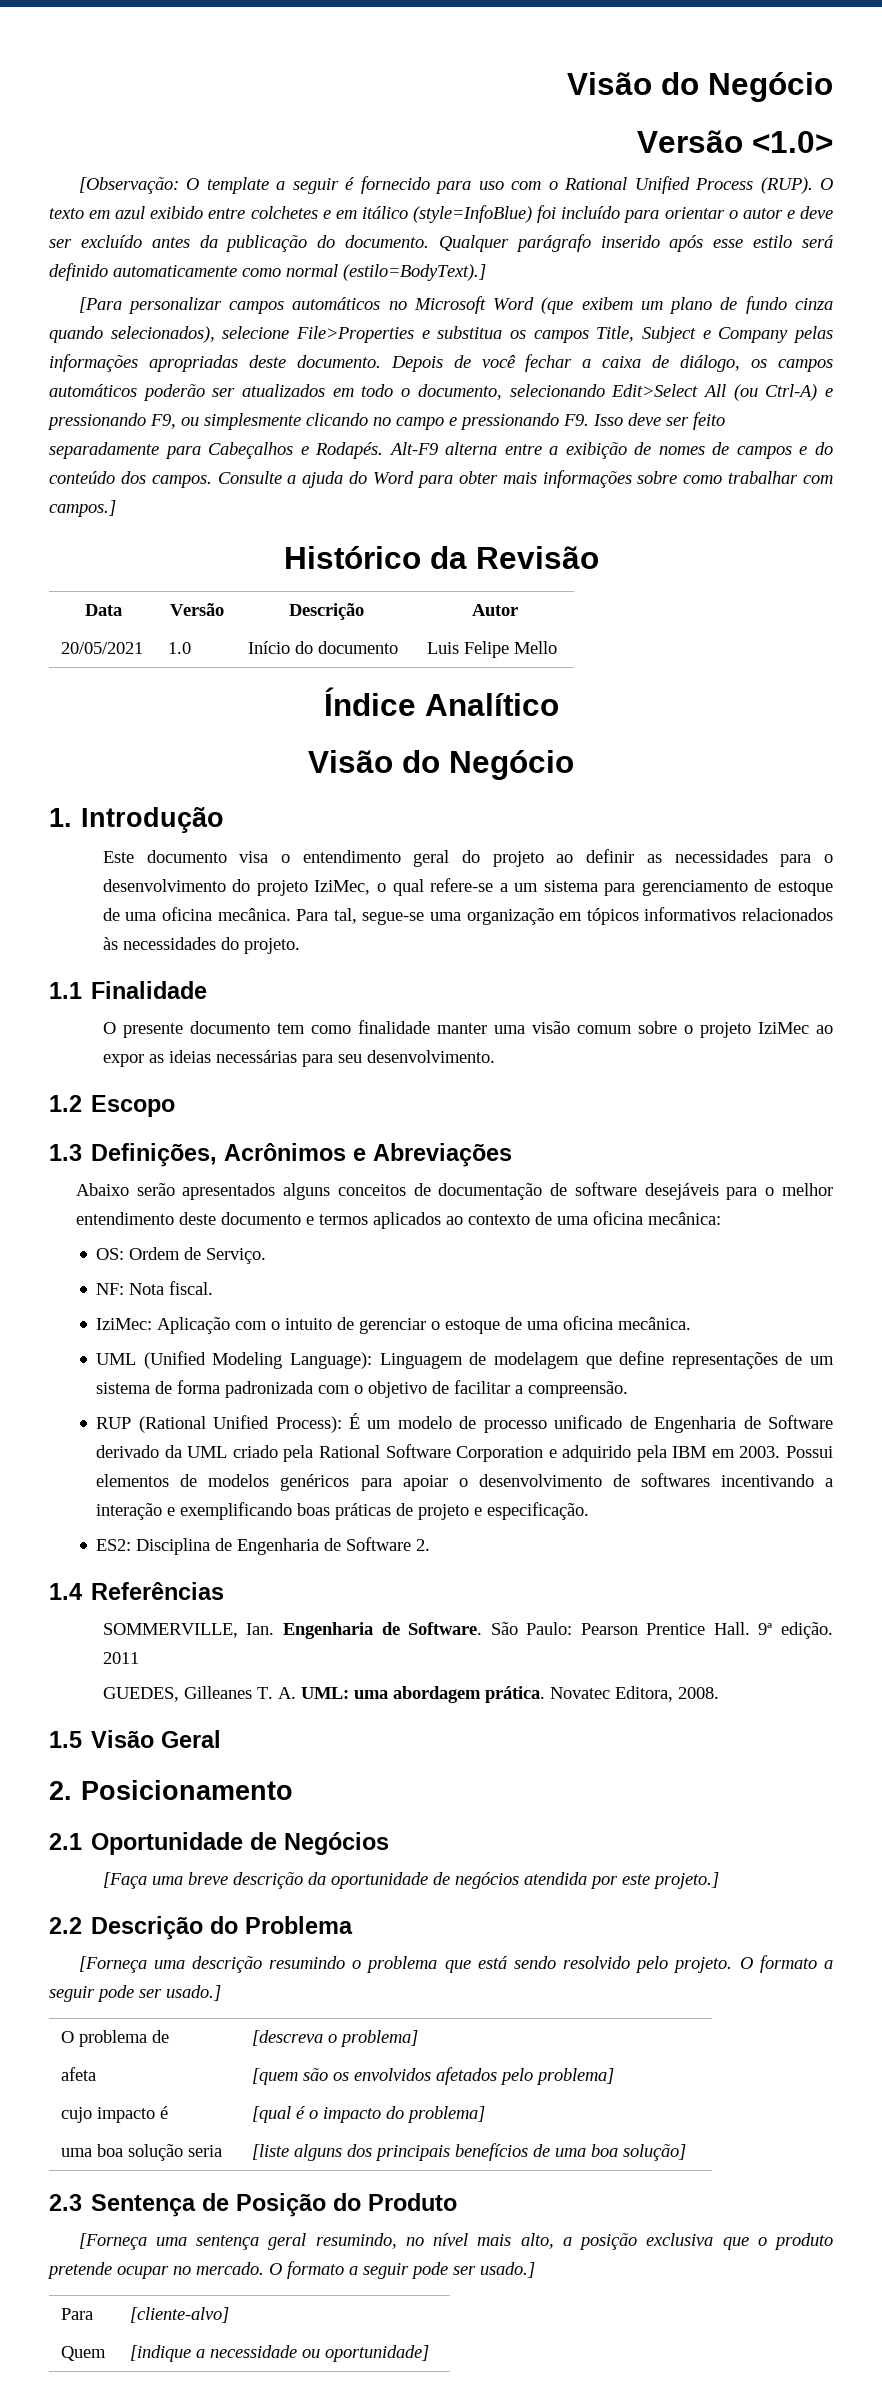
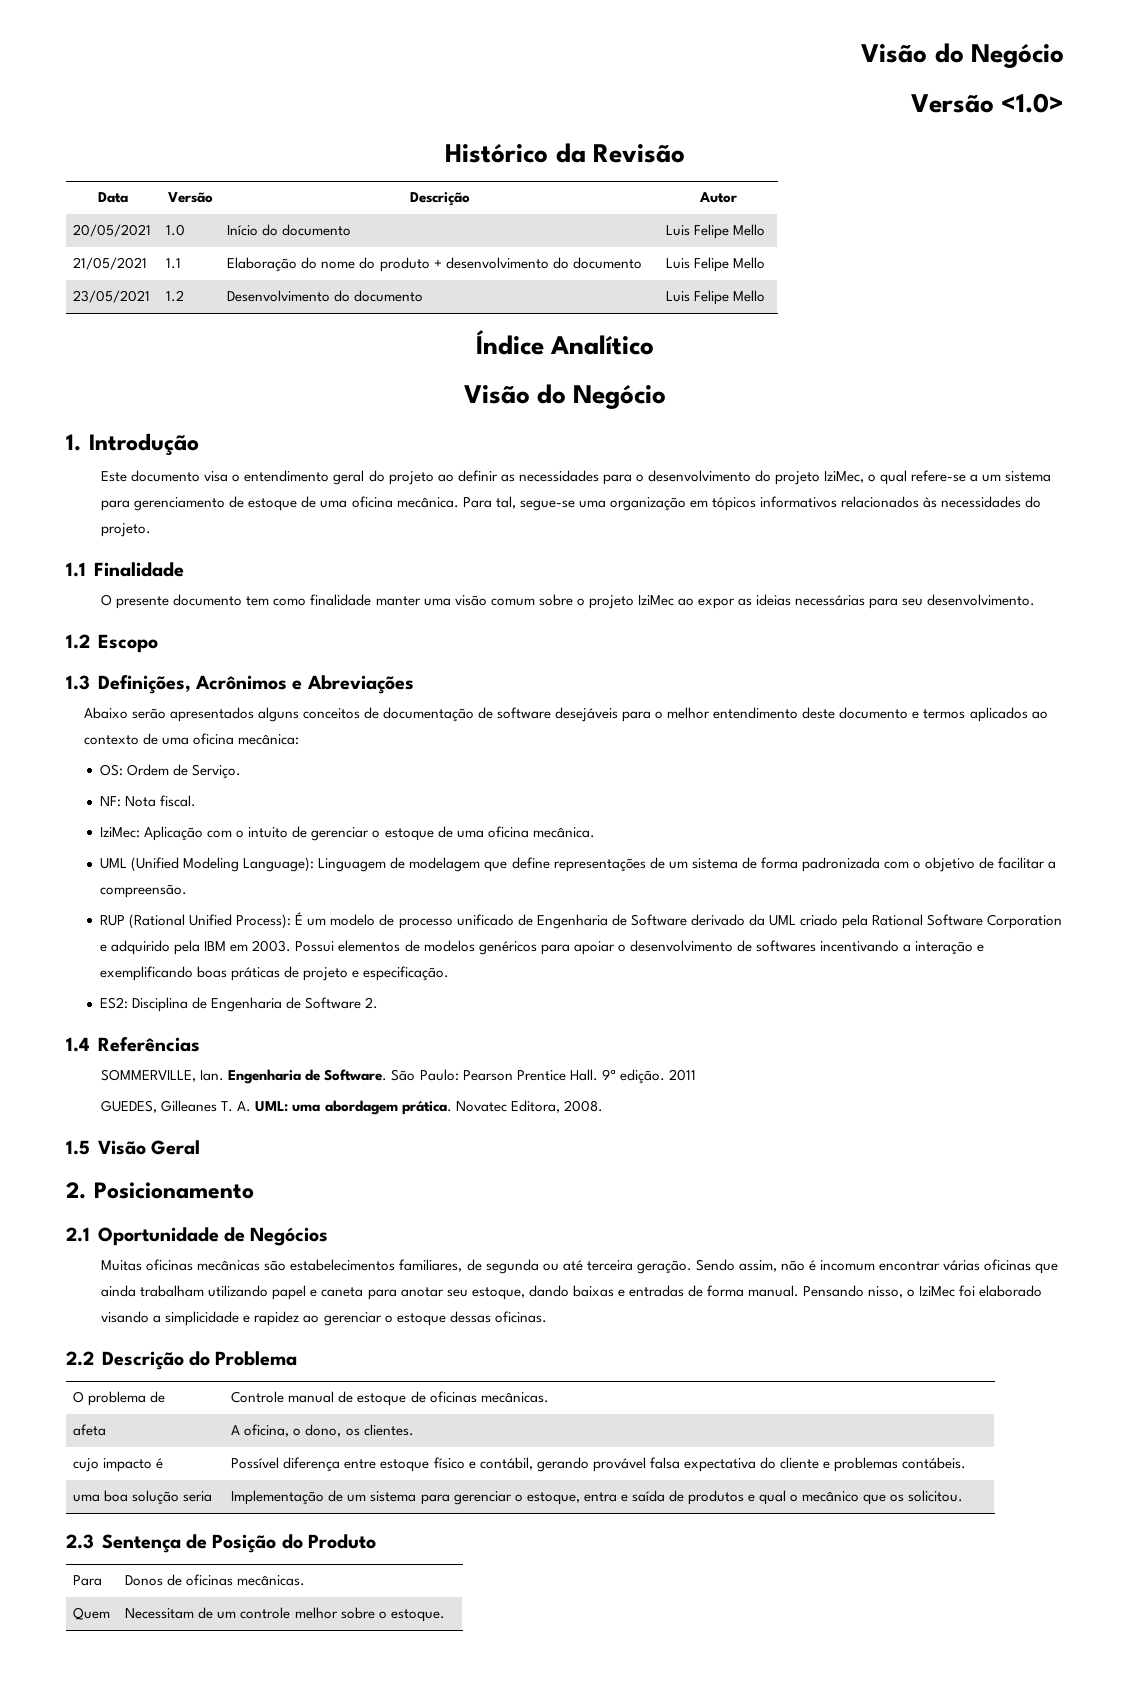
[78,176,834,194] [49,205,834,223] [49,234,833,252] [49,263,486,281] [78,296,833,314] [49,326,833,343] [49,354,833,372] [49,384,834,401] [47,412,725,430] [49,442,833,459] [49,470,834,488] [49,500,116,517] // [Observação: O template a seguir é fornecido para uso com o Rational Unified Process (RUP). O texto em azul exibido entre colchetes e em itálico (style=InfoBlue) foi incluído para orientar o autor e deve ser excluído antes da publicação do documento. Qualquer parágrafo inserido após esse estilo será definido automaticamente como normal (estilo=BodyText).] // [Para personalizar campos automáticos no Microsoft Word (que exibem um plano de fundo cinza quando selecionados), selecione File>Properties e substitua os campos Title, Subject e Company pelas informações apropriadas deste documento. Depois de você fechar a caixa de diálogo, os campos automáticos poderão ser atualizados em todo o documento, selecionando Edit>Select All (ou Ctrl-A) e pressionando F9, ou simplesmente clicando no campo e pressionando F9. Isso deve ser feito separadamente para Cabeçalhos e Rodapés. Alt-F9 alterna entre a exibição de nomes de campos e do conteúdo dos campos. Consulte a ajuda do Word para obter mais informações sobre como trabalhar com campos.] -> (1064, 103) none
(558, 647) none -> [73,257,148,270] [166,258,182,269] [227,257,642,272] [666,257,766,272] [73,290,151,303] [166,290,185,302] [227,290,424,302] [666,290,766,305] // 21/05/2021 | 1.1 | Elaboração do nome do produto + desenvolvimento do documento | Luis Felipe Mello // 23/05/2021 | 1.2 | Desenvolvimento do documento | Luis Felipe Mello
[102,1872,719,1889] [49,1916,354,1940] [78,1955,833,1973] [49,1985,221,2002] [61,2030,170,2047] [252,2030,419,2047] [61,2067,97,2081] [252,2067,615,2085] [61,2106,169,2123] [252,2106,486,2123] [61,2144,223,2161] [252,2143,687,2161] [Faça uma breve descrição da oportunidade de negócios atendida por este projeto.] // 2.2 Descrição do Problema // [Forneça uma descrição resumindo o problema que está sendo resolvido pelo projeto. O formato a seguir pode ser usado.] // O problema de | [descreva o problema] // afeta | [quem são os envolvidos afetados pelo problema] // cujo impacto é | [qual é o impacto do problema] // uma boa solução seria | [liste alguns dos principais benefícios de uma boa solução] -> [101,1259,1059,1274] [101,1285,1043,1300] [101,1311,547,1326] [66,1351,298,1370] [73,1391,166,1406] [231,1391,549,1406] [73,1424,107,1436] [231,1424,414,1437] [73,1458,164,1472] [231,1457,967,1472] [73,1490,213,1505] [231,1490,964,1505] Muitas oficinas mecânicas são estabelecimentos familiares, de segunda ou até terceira geração. Sendo assim, não é incomum encontrar várias oficinas que ainda trabalham utilizando papel e caneta para anotar seu estoque, dando baixas e entradas de forma manual. Pensando nisso, o IziMec foi elaborado visando a simplicidade e rapidez ao gerenciar o estoque dessas oficinas. // 2.2 Descrição do Problema // O problema de | Controle manual de estoque de oficinas mecânicas. // afeta | A oficina, o dono, os clientes. // cujo impacto é | Possível diferença entre estoque físico e contábil, gerando provável falsa expectativa do cliente e problemas contábeis. // uma boa solução seria | Implementação de um sistema para gerenciar o estoque, entra e saída de produtos e qual o mecânico que os solicitou.
[78,2233,834,2250] [47,2261,535,2279] [61,2308,94,2320] [130,2307,230,2323] [61,2346,107,2361] [130,2345,430,2362] // [Forneça uma sentença geral resumindo, no nível mais alto, a posição exclusiva que o produto pretende ocupar no mercado. O formato a seguir pode ser usado.] // Para | [cliente-alvo] // Quem | [indique a necessidade ou oportunidade] -> [73,1575,103,1586] [125,1574,306,1586] [73,1607,111,1620] [125,1607,445,1622] // Para | Donos de oficinas mecânicas. // Quem | Necessitam de um controle melhor sobre o estoque.

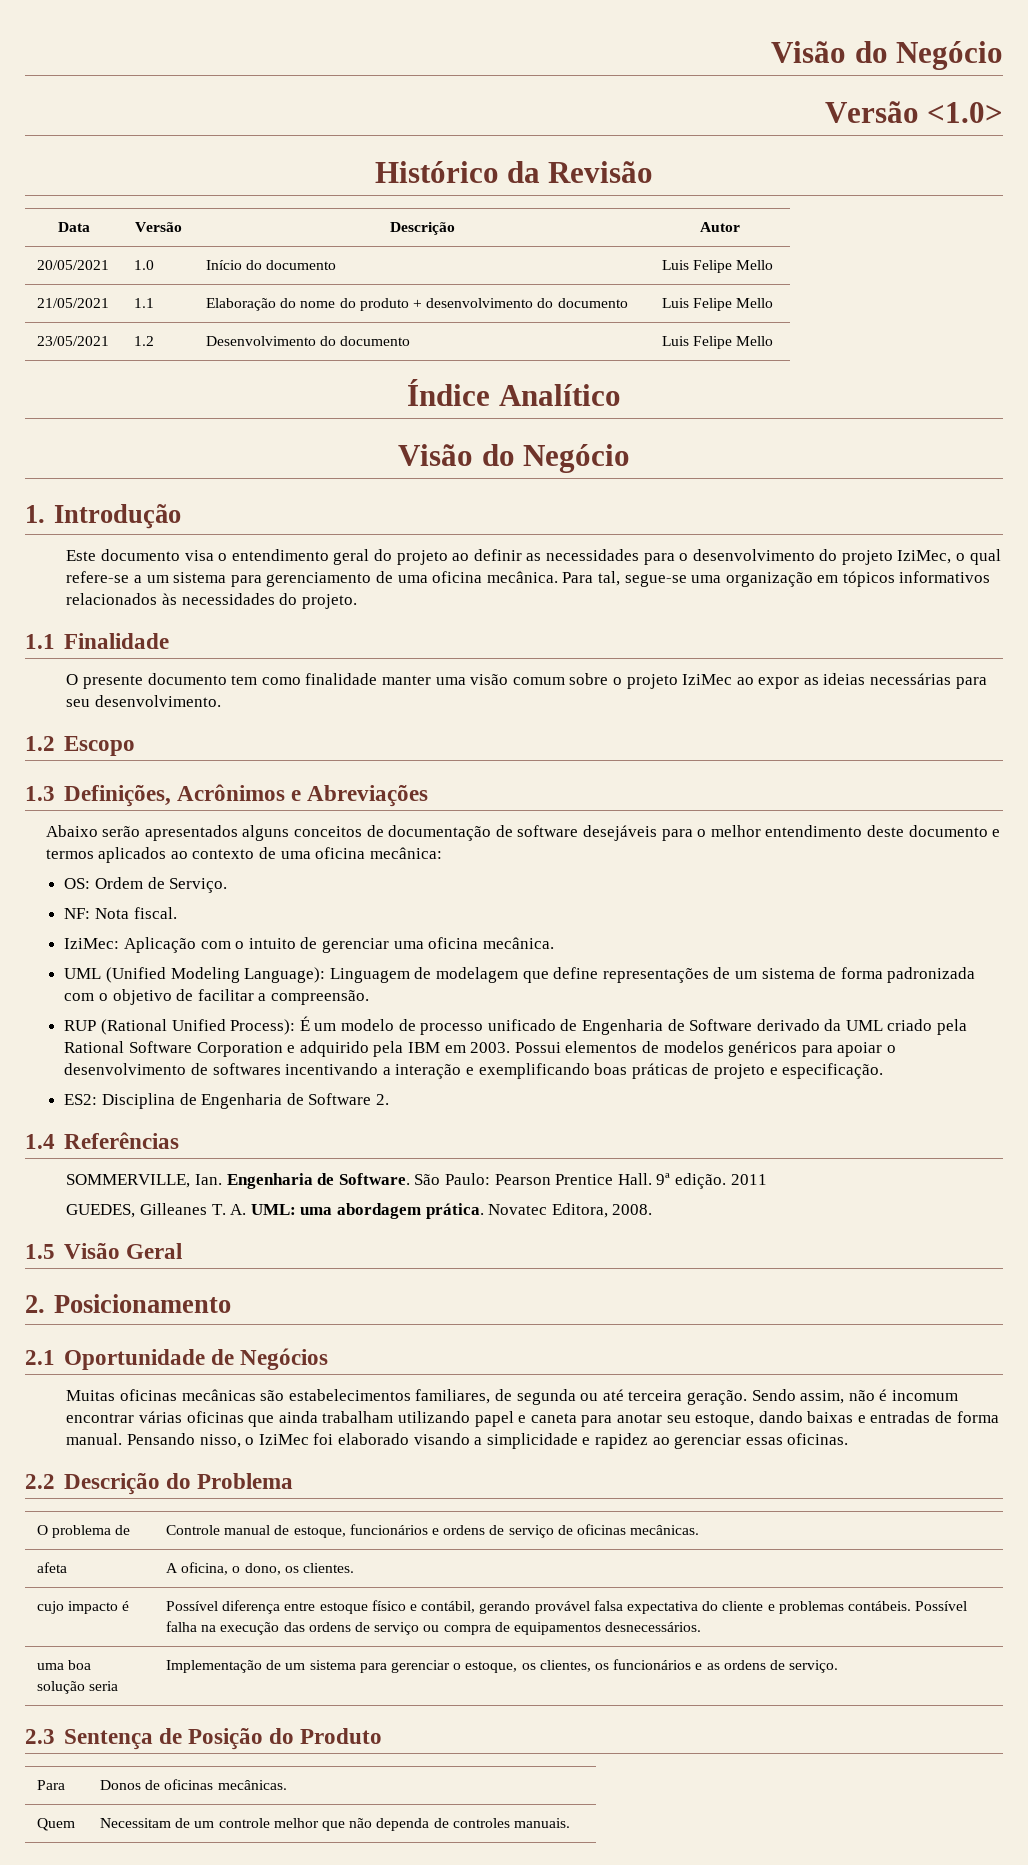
[248,496,317,511] estoque de -> (393, 577) none
[372,826,453,841] o estoque de -> (389, 945) none
[384,1311,491,1326] o estoque dessas -> [745,1437,783,1445] essas
[357,1393,407,1406] estoque -> [293,1524,554,1538] estoque, funcionários e ordens de serviço
(967, 1463) none -> [915,1601,968,1611] [166,1621,702,1635] Possível falha na execução das ordens de serviço ou compra de equipamentos desnecessários.
[583,1490,964,1505] entra e saída de produtos e qual o mecânico que os solicitou. -> [521,1659,839,1673] os clientes, os funcionários e as ordens de serviço.
[340,1607,445,1622] sobre o estoque. -> [322,1818,570,1831] que não dependa de controles manuais.

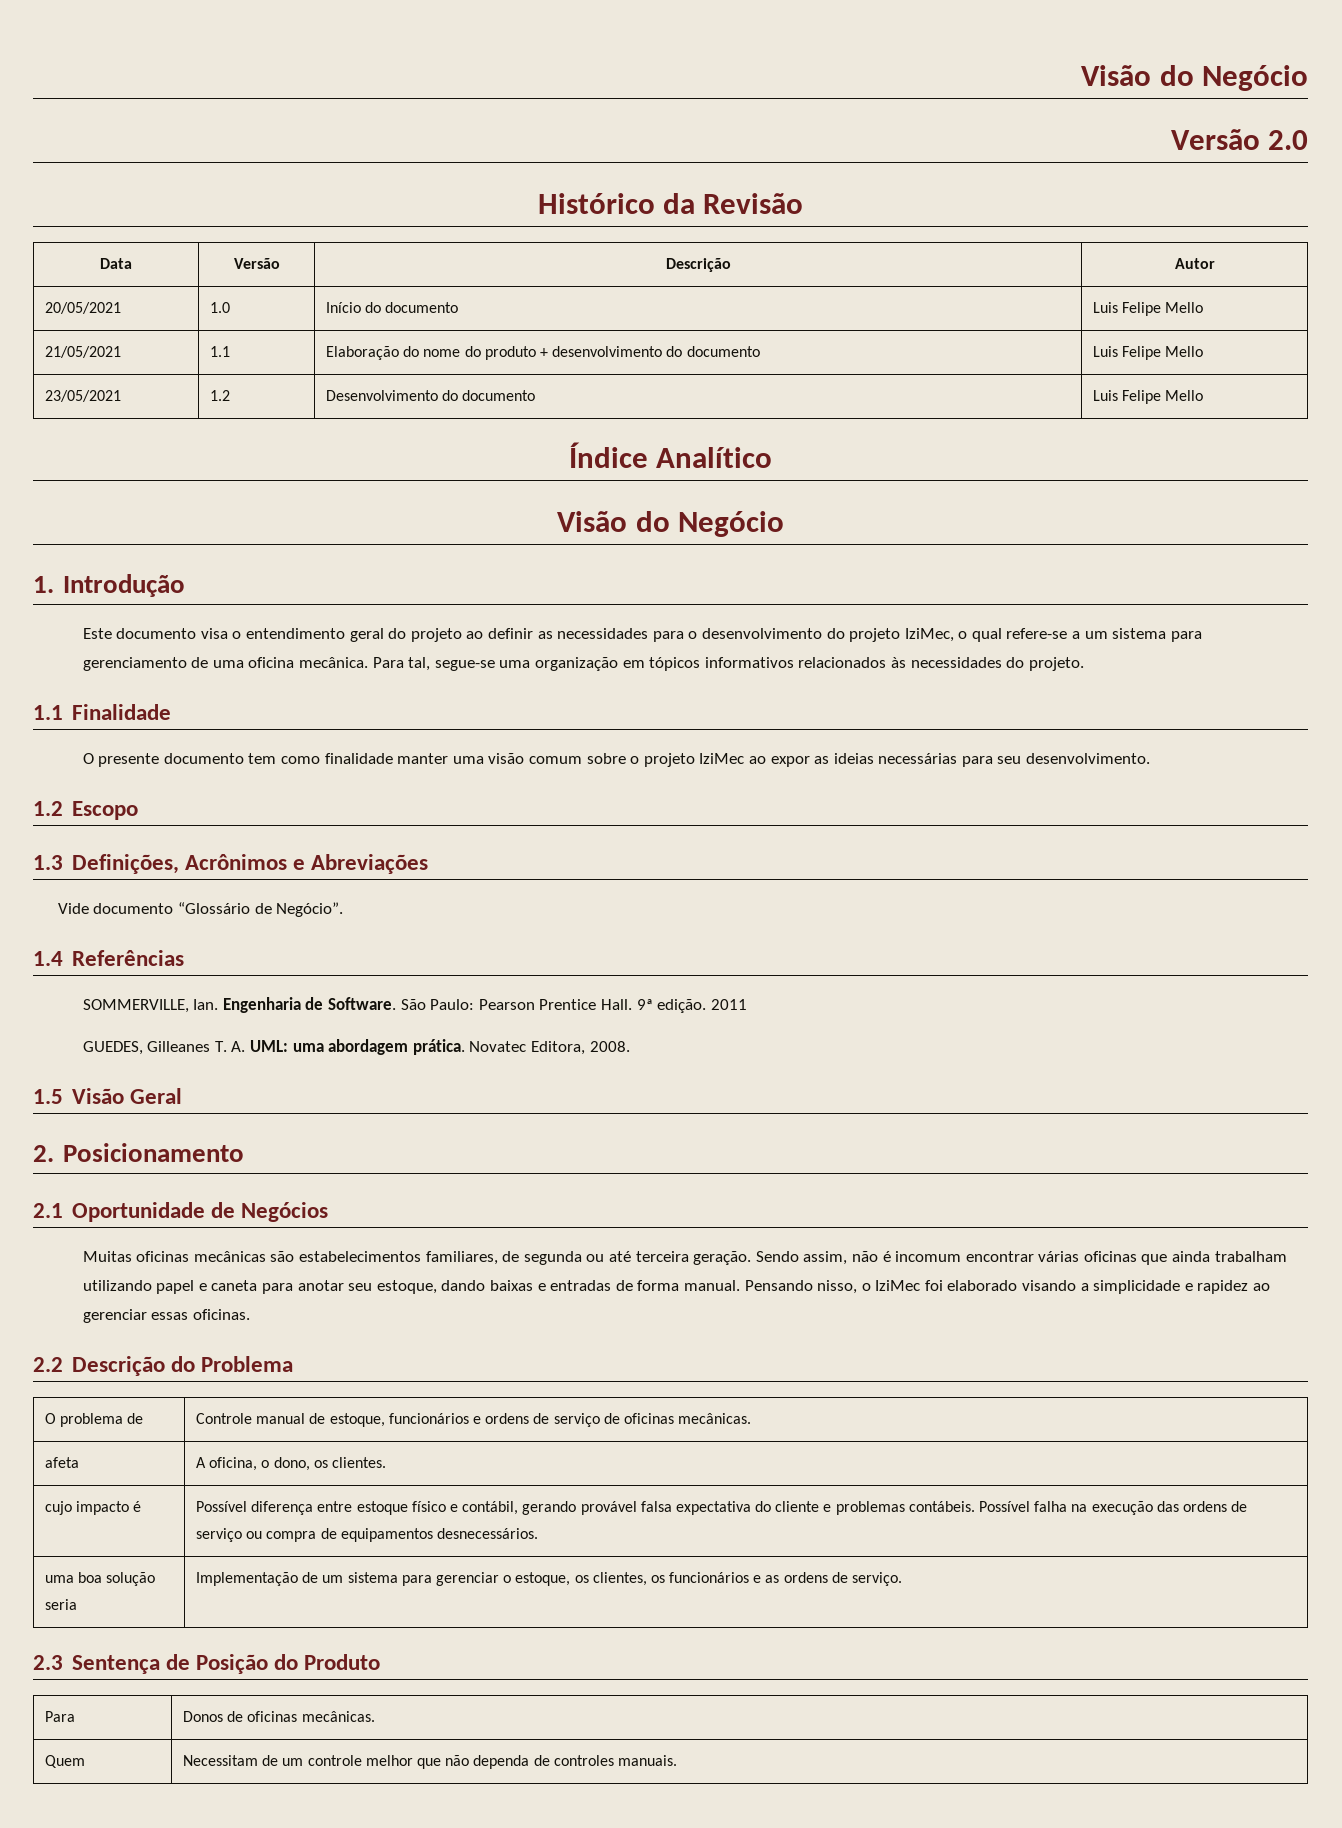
[927,102,1003,123] <1.0> -> [1268,130,1308,150] 2.0
[45,825,1001,841] [45,847,442,863] [64,877,228,893] [64,907,177,919] [64,937,554,953] [64,967,976,983] [64,989,369,1005] [64,1016,968,1035] [64,1041,896,1057] [64,1063,884,1079] [64,1093,389,1109] Abaixo serão apresentados alguns conceitos de documentação de software desejáveis para o melhor entendimento deste documento e termos aplicados ao contexto de uma oficina mecânica: // OS: Ordem de Serviço. // NF: Nota fiscal. // IziMec: Aplicação com o intuito de gerenciar uma oficina mecânica. // UML (Unified Modeling Language): Linguagem de modelagem que define representações de um sistema de forma padronizada com o objetivo de facilitar a compreensão. // RUP (Rational Unified Process): É um modelo de processo unificado de Engenharia de Software derivado da UML criado pela Rational Software Corporation e adquirido pela IBM em 2003. Possui elementos de modelos genéricos para apoiar o desenvolvimento de softwares incentivando a interação e exemplificando boas práticas de projeto e especificação. // ES2: Disciplina de Engenharia de Software 2. -> [57,902,344,917] Vide documento “Glossário de Negócio”.

